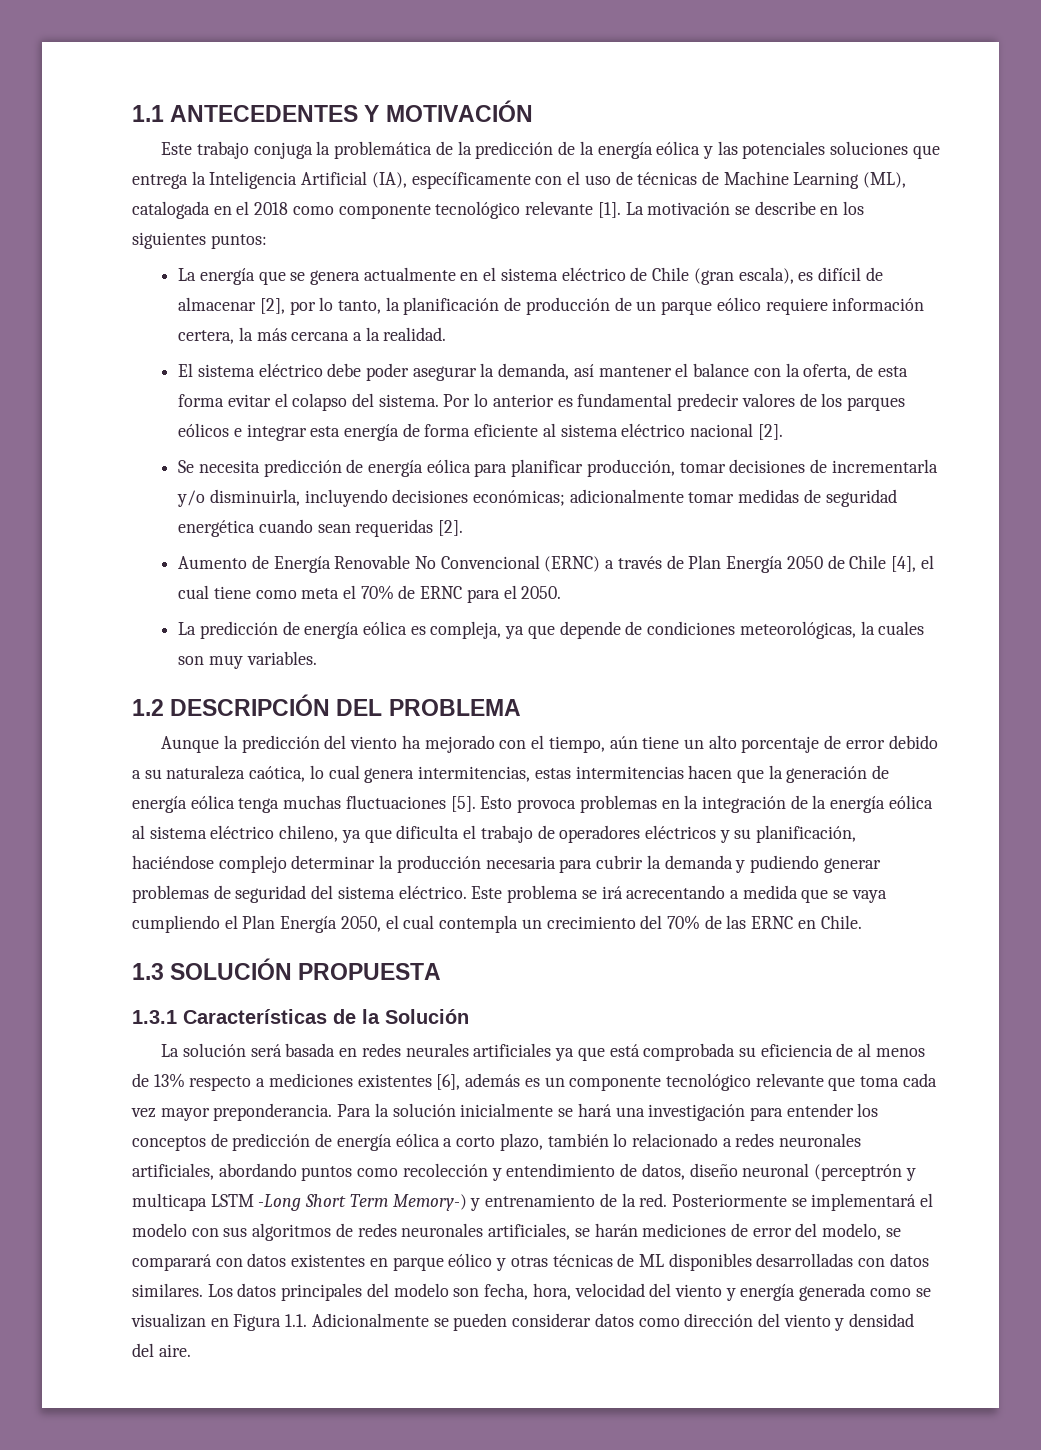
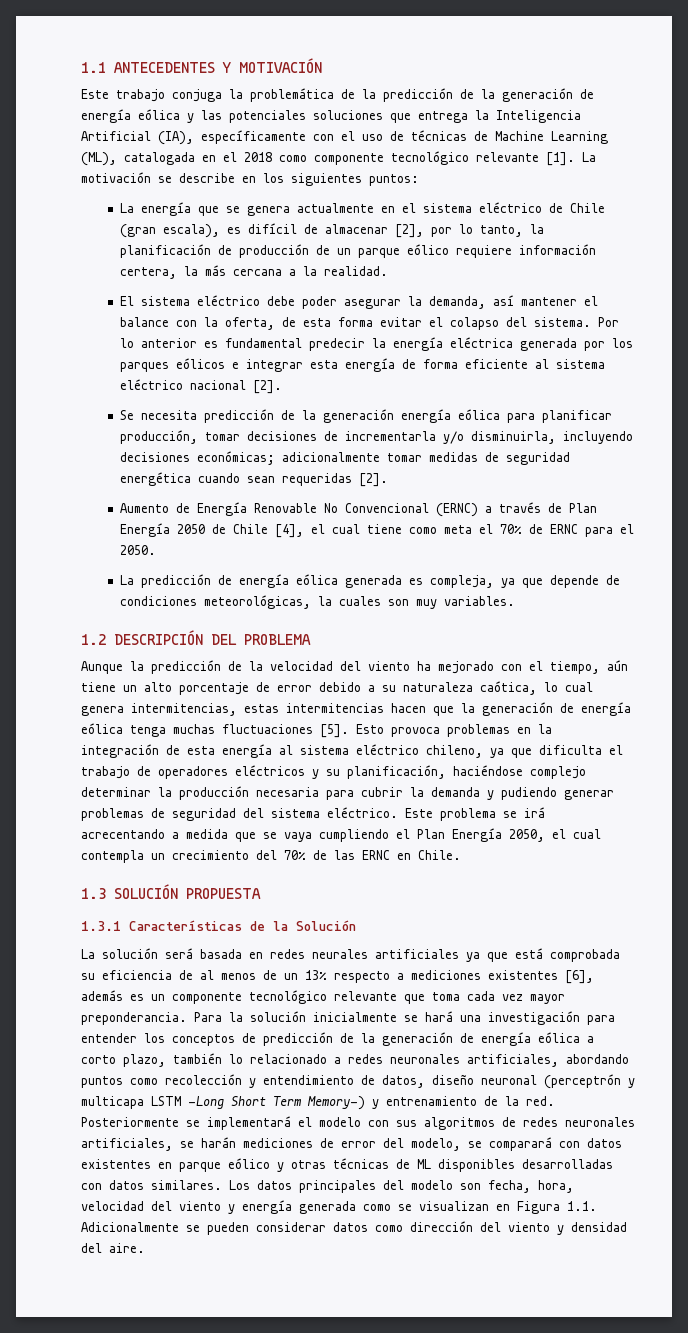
(594, 148) none -> [502,88,594,102] generación de
[741,393,817,407] valores de -> [372,337,606,351] la energía eléctrica generada por
(364, 466) none -> [302,409,395,423] la generación
(408, 628) none -> [345,575,403,588] generada
(320, 744) none -> [228,661,333,671] de la velocidad
[812,795,933,813] la energía eólica -> [187,744,272,758] esta energía
(149, 1080) none -> [284,973,298,980] un
(333, 1140) none -> [361,1032,474,1046] la generación de

